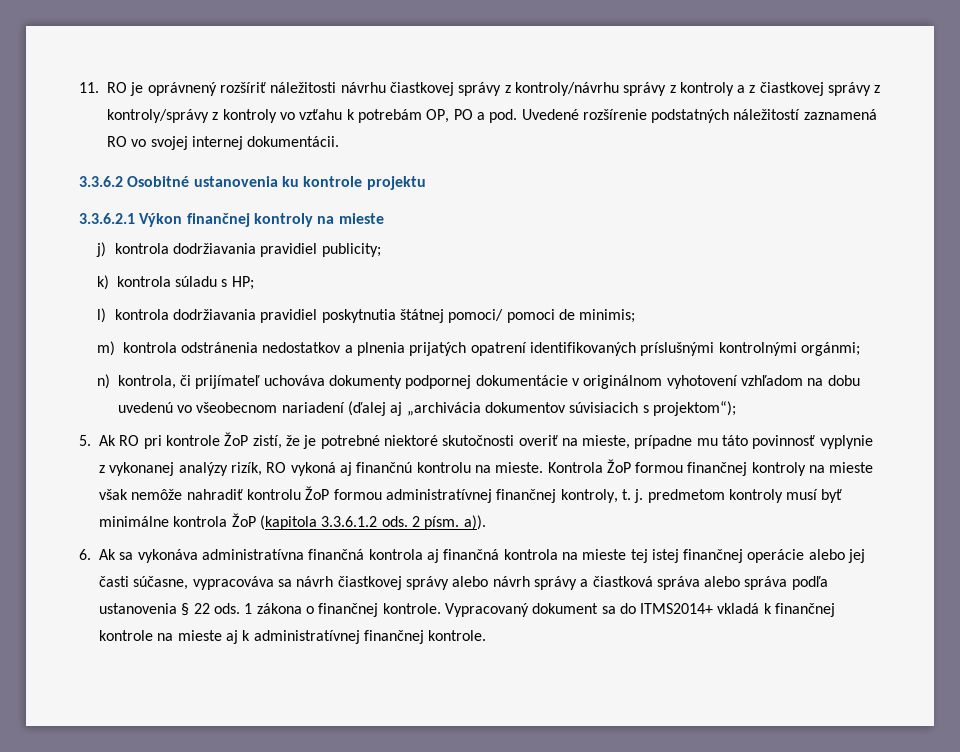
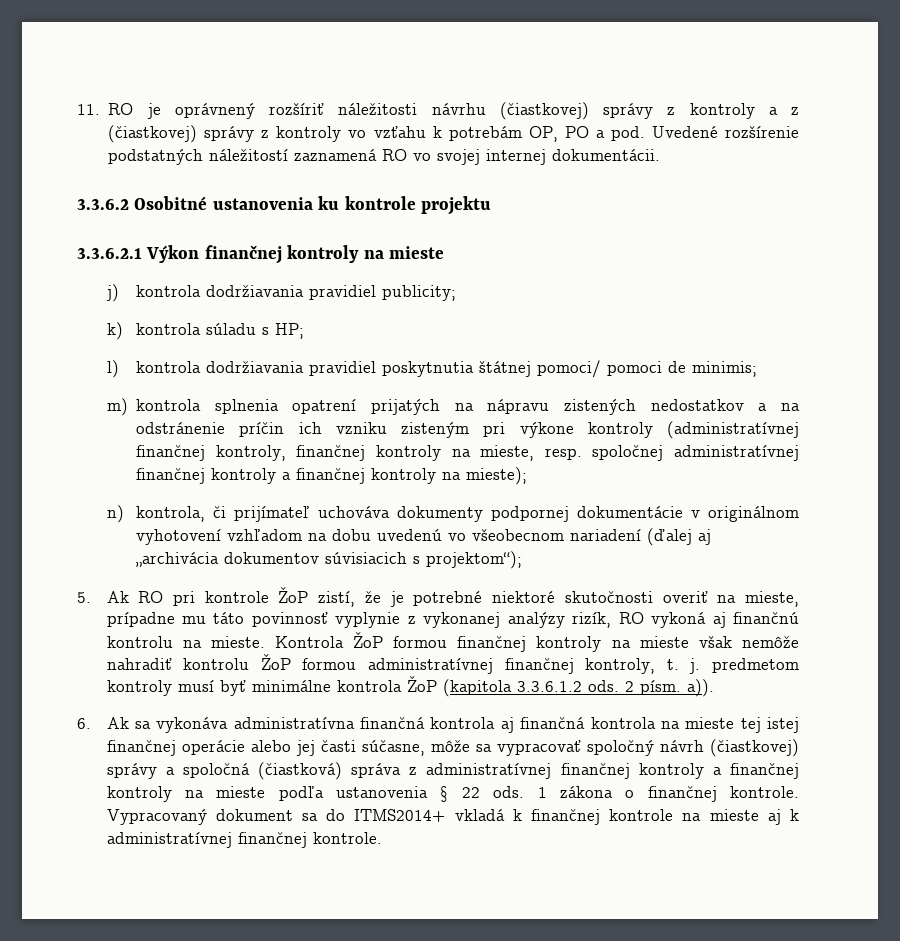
[389,82,619,96] čiastkovej správy z kontroly/návrhu -> [499,102,589,120] (čiastkovej)
[759,82,881,96] [107,109,219,123] čiastkovej správy z kontroly/správy z -> [108,125,270,143] (čiastkovej) správy z
[181,342,861,356] odstránenia nedostatkov a plnenia prijatých opatrení identifikovaných príslušnými kontrolnými orgánmi; -> [214,399,801,415] [136,421,799,439] [136,445,799,461] [136,467,528,485] splnenia opatrení prijatých na nápravu zistených nedostatkov a na odstránenie príčin ich vzniku zisteným pri výkone kontroly (administratívnej finančnej kontroly, finančnej kontroly na mieste, resp. spoločnej administratívnej finančnej kontroly a finančnej kontroly na mieste);
[192,576,788,590] vypracováva sa návrh čiastkovej správy alebo návrh správy a čiastková správa alebo správa -> [430,739,799,757] [106,762,800,780] [106,786,266,802] môže sa vypracovať spoločný návrh (čiastkovej) správy a spoločná (čiastková) správa z administratívnej finančnej kontroly a finančnej kontroly na mieste

